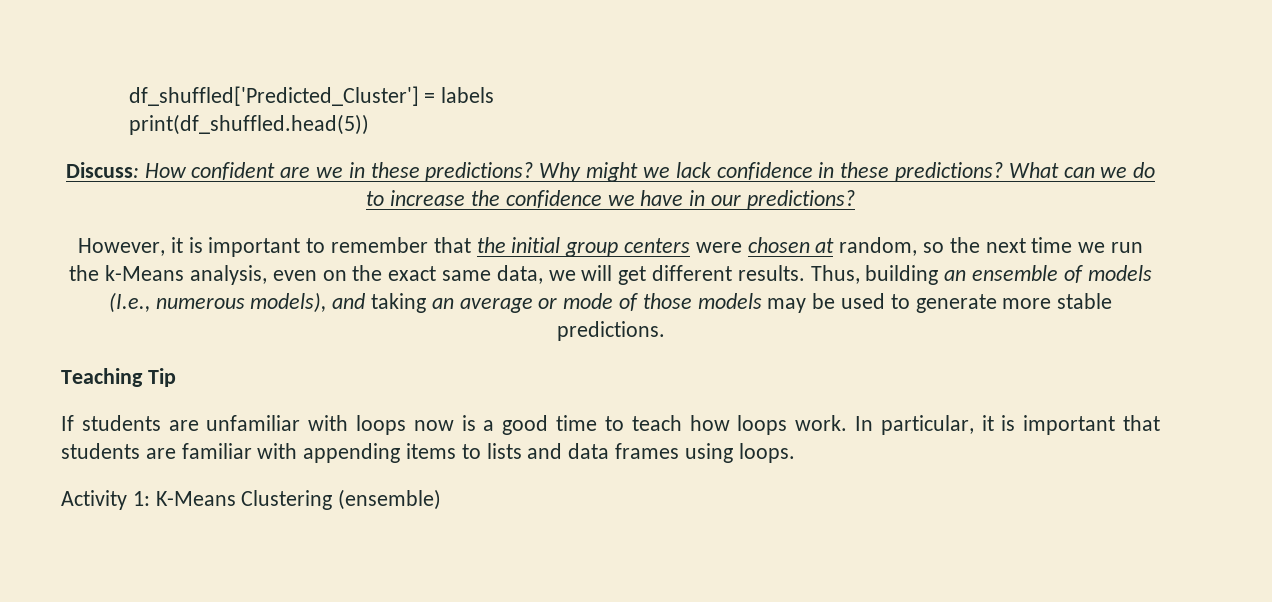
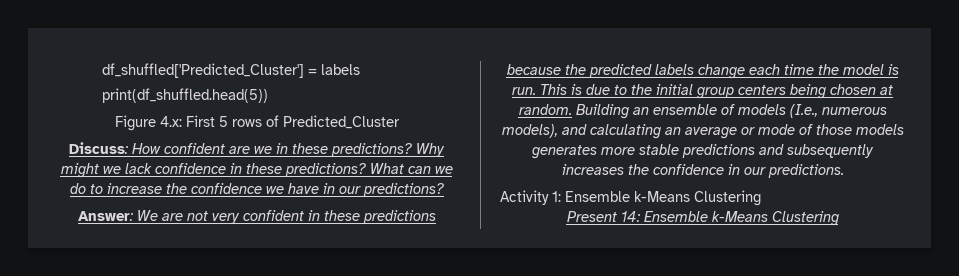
(369, 124) none -> [114,115,400,131] // Figure 4.x: First 5 rows of Predicted_Cluster
[77,237,471,257] However, it is important to remember that -> [77,210,436,224] [506,64,899,79] [512,84,627,95] Answer: We are not very confident in these predictions because the predicted labels change each time the model is run. This is due to
[695,242,742,253] were -> [790,84,826,99] being
[839,237,1144,256] [69,265,939,285] random, so the next time we run the k-Means analysis, even on the exact same data, we will get different results. Thus, building -> [518,104,629,119] random. Building
[370,293,426,313] taking -> [589,124,661,139] calculating
[767,293,1113,313] [556,321,665,341] [61,368,176,387] [61,415,1161,435] [61,443,795,463] may be used to generate more stable predictions. // Teaching Tip // If students are unfamiliar with loops now is a good time to teach how loops work. In particular, it is important that students are familiar with appending items to lists and data frames using loops. -> [531,144,874,159] [561,164,844,178] generates more stable predictions and subsequently increases the confidence in our predictions.
[155,489,442,510] K-Means Clustering (ensemble) -> [565,190,761,206] [566,211,839,226] Ensemble k-Means Clustering // Present 14: Ensemble k-Means Clustering

